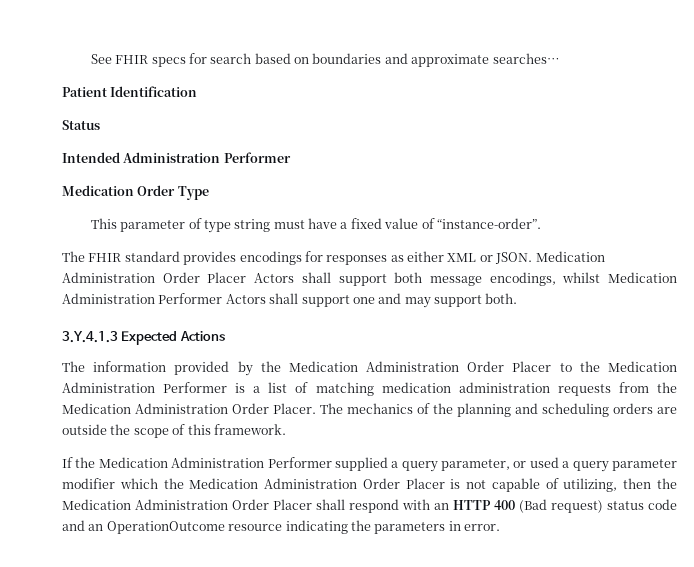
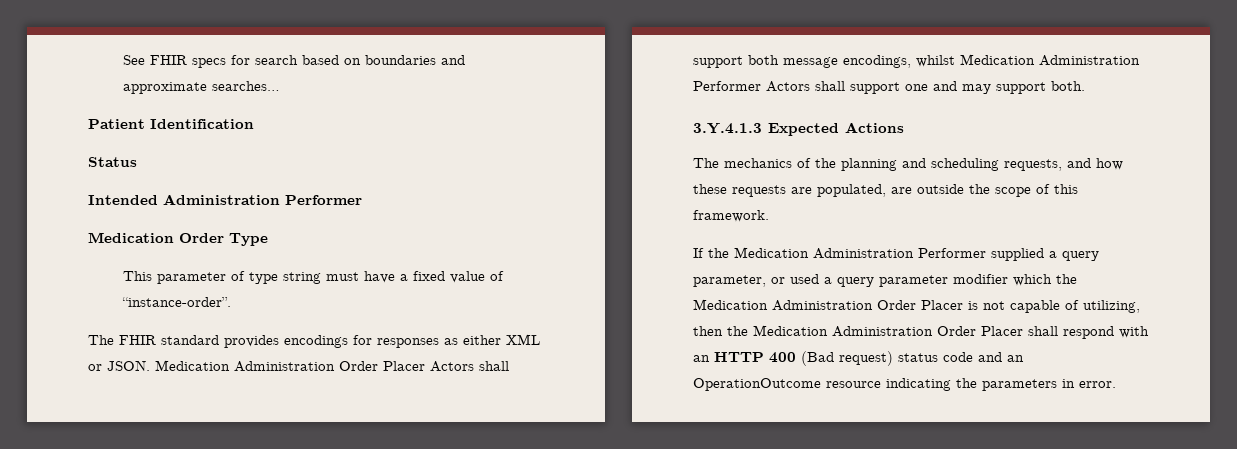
[93,361,677,376] [62,382,677,396] [62,403,343,414] information provided by the Medication Administration Order Placer to the Medication Administration Performer is a list of matching medication administration requests from the Medication Administration Order Placer. The -> (719, 163) none
[613,403,653,414] orders -> [1004,158,1123,171] [693,184,886,197] requests, and how these requests are populated,

